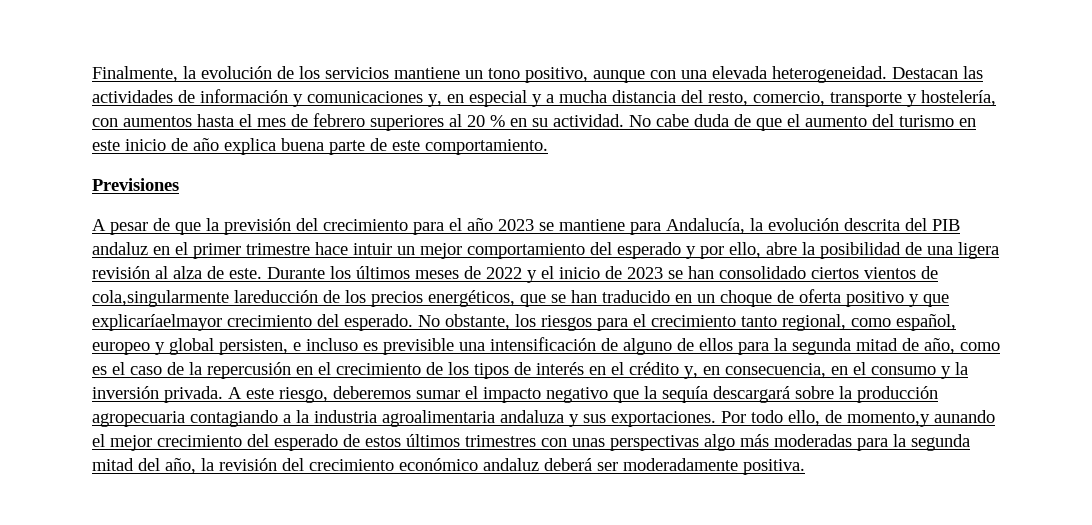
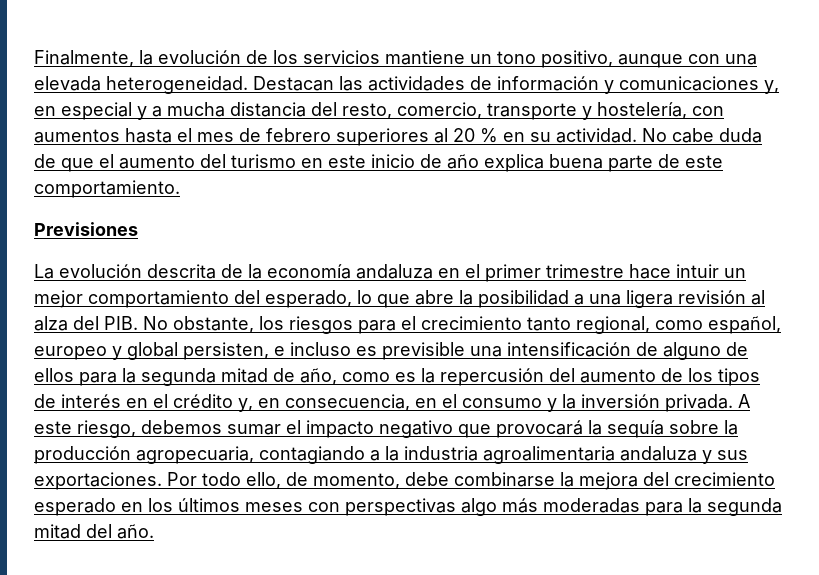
[92,218,960,235] [92,242,148,255] A pesar de que la previsión del crecimiento para el año 2023 se mantiene para Andalucía, la evolución descrita del PIB andaluz -> [34,264,433,279] La evolución descrita de la economía andaluza
[617,242,761,259] esperado y por ello, -> [265,290,410,308] esperado, lo que
[905,242,922,255] de -> [574,294,584,305] a
[207,266,938,283] [92,289,949,307] [92,314,413,331] de este. Durante los últimos meses de 2022 y el inicio de 2023 se han consolidado ciertos vientos de cola,singularmente lareducción de los precios energéticos, que se han traducido en un choque de oferta positivo y que explicaríaelmayor crecimiento del esperado. -> [73,316,138,330] del PIB.
[112,362,421,379] el caso de la repercusión en el crecimiento -> [421,368,656,386] la repercusión del aumento
[333,386,411,399] deberemos -> [141,420,222,434] debemos
(639, 396) none -> [496,420,583,438] provocará
[713,386,790,403] descargará -> (664, 429) none
[92,411,185,427] agropecuaria -> [136,446,254,464] agropecuaria,
[847,410,995,427] [92,434,605,451] momento,y aunando el mejor crecimiento del esperado de estos últimos trimestres con unas -> [313,472,775,490] [34,498,340,516] momento, debe combinarse la mejora del crecimiento esperado en los últimos meses con
[165,458,805,475] año, la revisión del crecimiento económico andaluz deberá ser moderadamente positiva. -> [117,524,154,539] año.

